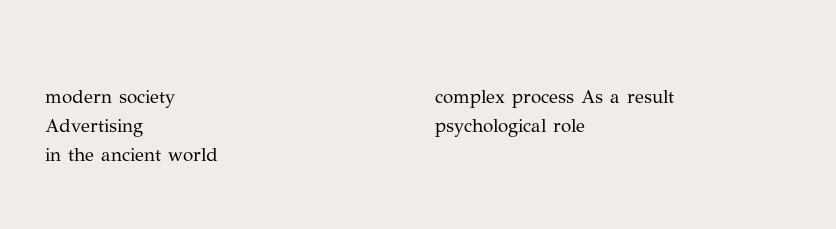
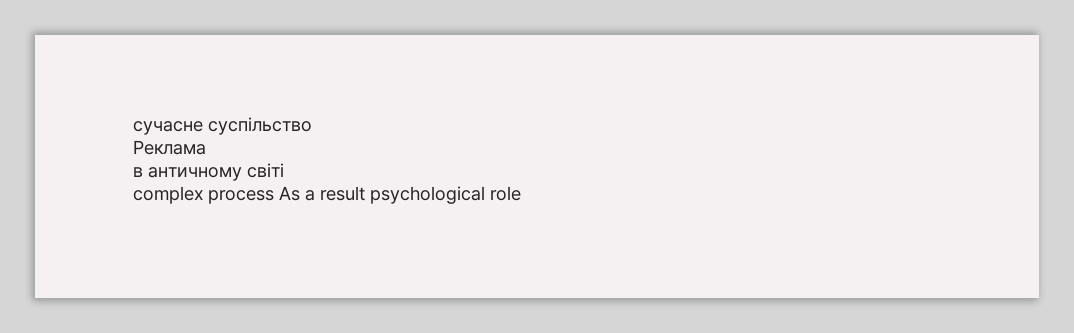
[45,90,175,108] [45,119,143,137] [45,148,218,162] modern society // Advertising // in the ancient world -> [133,117,312,135] [133,140,206,155] [133,163,284,181] сучасне суспільство // Реклама // в античному світі

